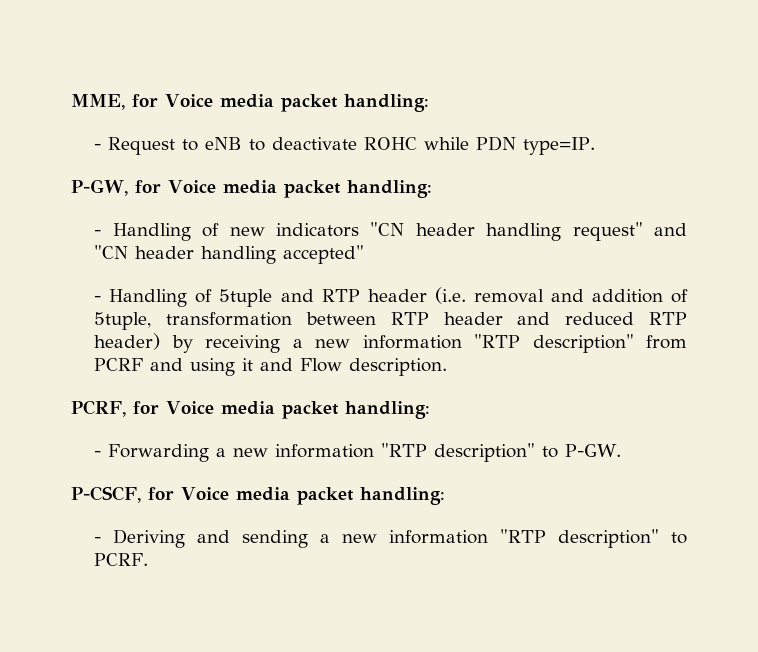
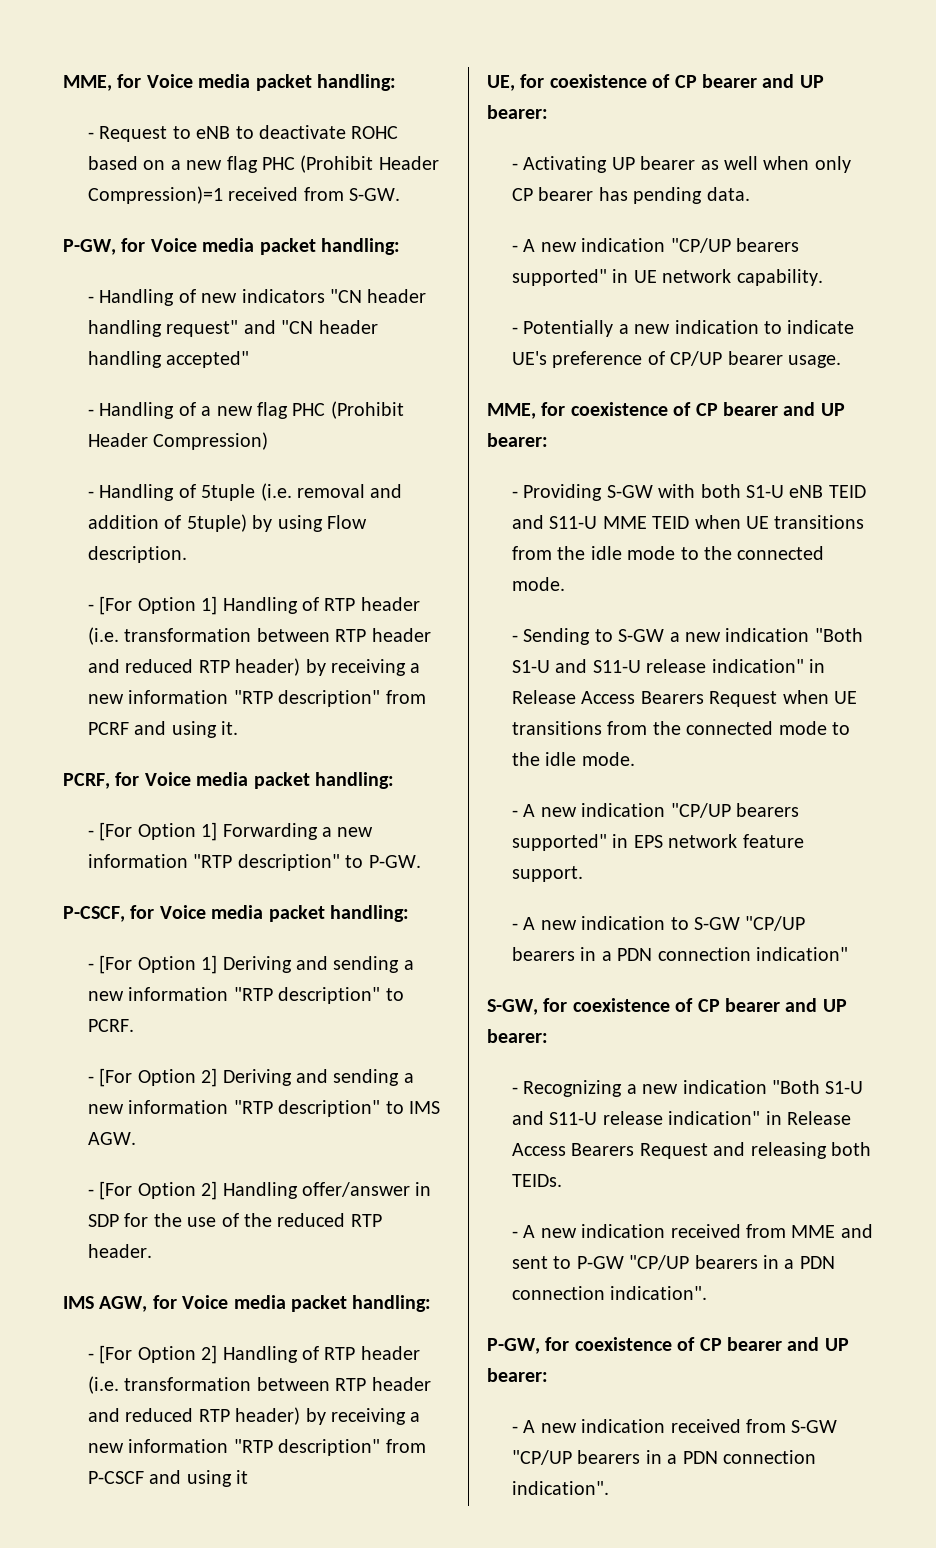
[424,136,596,155] while PDN type=IP. -> [88,155,439,173] [88,186,401,204] based on a new flag PHC (Prohibit Header Compression)=1 received from S-GW.
(365, 254) none -> [88,401,404,419] [88,432,269,450] // - Handling of a new flag PHC (Prohibit Header Compression)
[280,289,427,302] and RTP header -> (256, 492) none
[94,312,152,330] 5tuple, -> [186,514,368,532] [88,546,188,563] [88,596,420,615] [88,627,120,645] 5tuple) by using Flow description. // - [For Option 1] Handling of RTP header (i.e.
[242,358,448,376] it and Flow description. -> [221,721,239,735] it.
(102, 454) none -> [99,822,218,841] [For Option 1]
(102, 540) none -> [99,955,218,974] [For Option 1]
(149, 559) none -> [88,1068,414,1087] [88,1100,441,1117] [88,1132,137,1145] [88,1181,432,1200] [88,1213,382,1227] [88,1244,153,1258] [63,1295,432,1312] [88,1345,420,1364] [88,1376,431,1394] [88,1407,421,1425] [88,1439,426,1456] [88,1470,249,1487] [487,74,824,91] [487,105,548,119] [512,156,851,173] [512,187,750,204] [512,238,800,253] [512,269,823,286] [512,320,855,337] [512,351,842,368] [487,402,845,419] [487,433,548,447] [512,484,866,501] [512,515,865,529] [512,546,825,560] [512,577,566,591] [512,628,863,645] [512,659,826,673] [512,690,858,707] [512,721,851,735] [512,752,635,766] [512,803,800,818] [512,834,804,851] [512,866,584,882] [512,916,806,931] [512,947,849,961] [487,998,847,1015] [487,1029,548,1043] [512,1080,864,1097] [512,1111,852,1125] [512,1142,872,1159] [512,1174,563,1187] [512,1224,873,1238] [512,1255,835,1270] [512,1286,708,1300] [487,1337,849,1354] [487,1368,548,1382] [512,1419,838,1433] [512,1450,817,1465] [512,1481,610,1495] // - [For Option 2] Deriving and sending a new information "RTP description" to IMS AGW. // - [For Option 2] Handling offer/answer in SDP for the use of the reduced RTP header. // IMS AGW, for Voice media packet handling: // - [For Option 2] Handling of RTP header (i.e. transformation between RTP header and reduced RTP header) by receiving a new information "RTP description" from P-CSCF and using it // UE, for coexistence of CP bearer and UP bearer: // - Activating UP bearer as well when only CP bearer has pending data. // - A new indication "CP/UP bearers supported" in UE network capability. // - Potentially a new indication to indicate UE's preference of CP/UP bearer usage. // MME, for coexistence of CP bearer and UP bearer: // - Providing S-GW with both S1-U eNB TEID and S11-U MME TEID when UE transitions from the idle mode to the connected mode. // - Sending to S-GW a new indication "Both S1-U and S11-U release indication" in Release Access Bearers Request when UE transitions from the connected mode to the idle mode. // - A new indication "CP/UP bearers supported" in EPS network feature support. // - A new indication to S-GW "CP/UP bearers in a PDN connection indication" // S-GW, for coexistence of CP bearer and UP bearer: // - Recognizing a new indication "Both S1-U and S11-U release indication" in Release Access Bearers Request and releasing both TEIDs. // - A new indication received from MME and sent to P-GW "CP/UP bearers in a PDN connection indication". // P-GW, for coexistence of CP bearer and UP bearer: // - A new indication received from S-GW "CP/UP bearers in a PDN connection indication".

